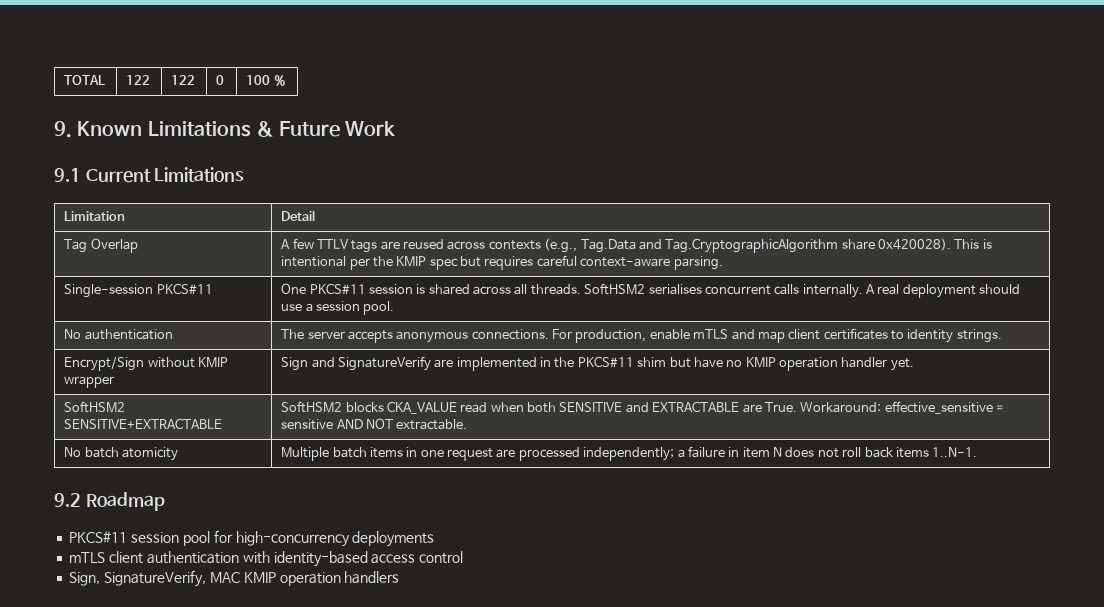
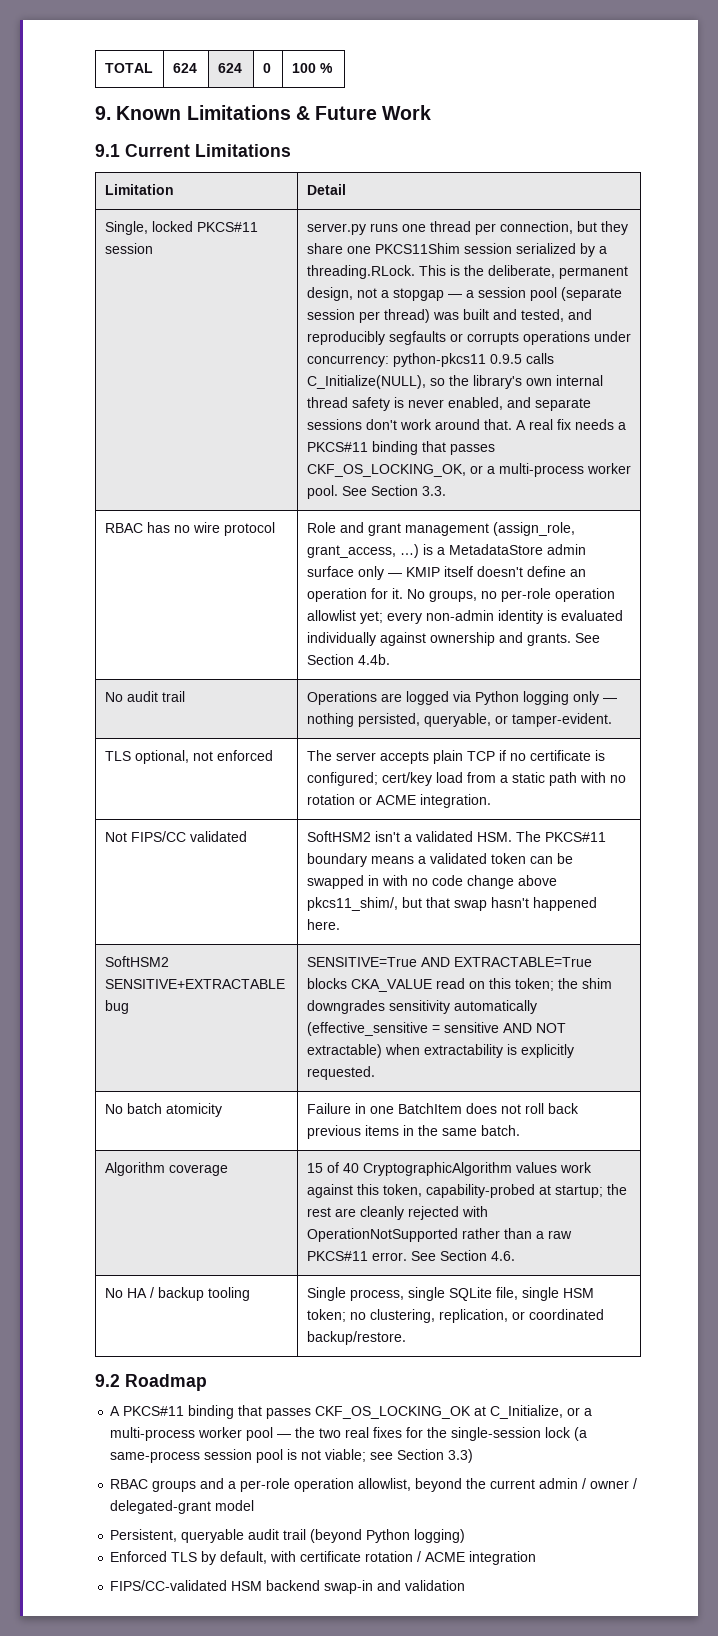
[126,75,151,85] [171,75,196,85] 122 | 122 -> [172,63,197,73] [217,63,242,73] 624 | 624
[64,238,138,253] [281,238,992,253] [281,255,723,270] [64,283,213,298] [281,283,1021,298] [281,301,395,315] [64,329,173,340] [281,328,1002,343] [64,356,228,371] [64,376,115,388] [281,356,914,371] [64,401,126,413] [64,418,223,429] [281,401,1005,414] [281,418,468,430] [64,447,178,461] [281,446,978,461] [54,492,165,511] [69,530,435,547] [69,551,464,567] [69,570,400,587] Tag Overlap | A few TTLV tags are reused across contexts (e.g., Tag.Data and Tag.CryptographicAlgorithm share 0x420028). This is intentional per the KMIP spec but requires careful context-aware parsing. // Single-session PKCS#11 | One PKCS#11 session is shared across all threads. SoftHSM2 serialises concurrent calls internally. A real deployment should use a session pool. // No authentication | The server accepts anonymous connections. For production, enable mTLS and map client certificates to identity strings. // Encrypt/Sign without KMIP wrapper | Sign and SignatureVerify are implemented in the PKCS#11 shim but have no KMIP operation handler yet. // SoftHSM2 SENSITIVE+EXTRACTABLE | SoftHSM2 blocks CKA_VALUE read when both SENSITIVE and EXTRACTABLE are True. Workaround: effective_sensitive = sensitive AND NOT extractable. // No batch atomicity | Multiple batch items in one request are processed independently; a failure in item N does not roll back items 1..N-1. // 9.2 Roadmap // PKCS#11 session pool for high-concurrency deployments // mTLS client authentication with identity-based access control // Sign, SignatureVerify, MAC KMIP operation handlers -> [104,221,258,235] [104,243,153,254] [306,221,628,235] [306,243,607,257] [306,265,628,279] [306,287,622,301] [306,309,592,323] [306,331,631,345] [306,353,554,367] [306,375,603,389] [306,397,591,411] [306,419,626,430] [306,441,495,455] [306,463,631,477] [306,485,446,499] [104,522,275,536] [306,522,575,536] [306,544,586,558] [306,566,586,580] [306,588,615,602] [306,610,623,624] [306,632,600,646] [306,654,390,665] [104,691,185,702] [306,691,617,705] [306,713,612,727] [104,750,273,764] [306,750,605,764] [306,772,626,786] [306,794,491,808] [104,831,247,842] [306,831,606,842] [306,853,573,867] [306,875,557,889] [306,897,597,911] [306,919,340,930] [104,956,169,967] [104,979,285,989] [104,1000,129,1014] [306,957,592,967] [306,978,612,992] [306,1000,537,1014] [306,1022,566,1036] [306,1044,574,1058] [306,1066,375,1080] [104,1103,222,1117] [306,1103,579,1114] [306,1125,520,1139] [104,1162,228,1176] [306,1162,592,1176] [306,1184,627,1198] [306,1206,488,1220] [306,1228,572,1242] [306,1250,515,1261] [104,1287,250,1301] [306,1287,594,1301] [306,1309,604,1323] [306,1331,406,1345] [95,1374,207,1391] [110,1405,593,1419] [110,1427,588,1441] [110,1449,474,1463] [110,1478,638,1492] [110,1500,255,1514] [110,1529,466,1543] [110,1551,537,1565] [110,1580,466,1594] Single, locked PKCS#11 session | server.py runs one thread per connection, but they share one PKCS11Shim session serialized by a threading.RLock. This is the deliberate, permanent design, not a stopgap — a session pool (separate session per thread) was built and tested, and reproducibly segfaults or corrupts operations under concurrency: python-pkcs11 0.9.5 calls C_Initialize(NULL), so the library's own internal thread safety is never enabled, and separate sessions don't work around that. A real fix needs a PKCS#11 binding that passes CKF_OS_LOCKING_OK, or a multi-process worker pool. See Section 3.3. // RBAC has no wire protocol | Role and grant management (assign_role, grant_access, …) is a MetadataStore admin surface only — KMIP itself doesn't define an operation for it. No groups, no per-role operation allowlist yet; every non-admin identity is evaluated individually against ownership and grants. See Section 4.4b. // No audit trail | Operations are logged via Python logging only — nothing persisted, queryable, or tamper-evident. // TLS optional, not enforced | The server accepts plain TCP if no certificate is configured; cert/key load from a static path with no rotation or ACME integration. // Not FIPS/CC validated | SoftHSM2 isn't a validated HSM. The PKCS#11 boundary means a validated token can be swapped in with no code change above pkcs11_shim/, but that swap hasn't happened here. // SoftHSM2 SENSITIVE+EXTRACTABLE bug | SENSITIVE=True AND EXTRACTABLE=True blocks CKA_VALUE read on this token; the shim downgrades sensitivity automatically (effective_sensitive = sensitive AND NOT extractable) when extractability is explicitly requested. // No batch atomicity | Failure in one BatchItem does not roll back previous items in the same batch. // Algorithm coverage | 15 of 40 CryptographicAlgorithm values work against this token, capability-probed at startup; the rest are cleanly rejected with OperationNotSupported rather than a raw PKCS#11 error. See Section 4.6. // No HA / backup tooling | Single process, single SQLite file, single HSM token; no clustering, replication, or coordinated backup/restore. // 9.2 Roadmap // A PKCS#11 binding that passes CKF_OS_LOCKING_OK at C_Initialize, or a multi-process worker pool — the two real fixes for the single-session lock (a same-process session pool is not viable; see Section 3.3) // RBAC groups and a per-role operation allowlist, beyond the current admin / owner / delegated-grant model // Persistent, queryable audit trail (beyond Python logging) // Enforced TLS by default, with certificate rotation / ACME integration // FIPS/CC-validated HSM backend swap-in and validation

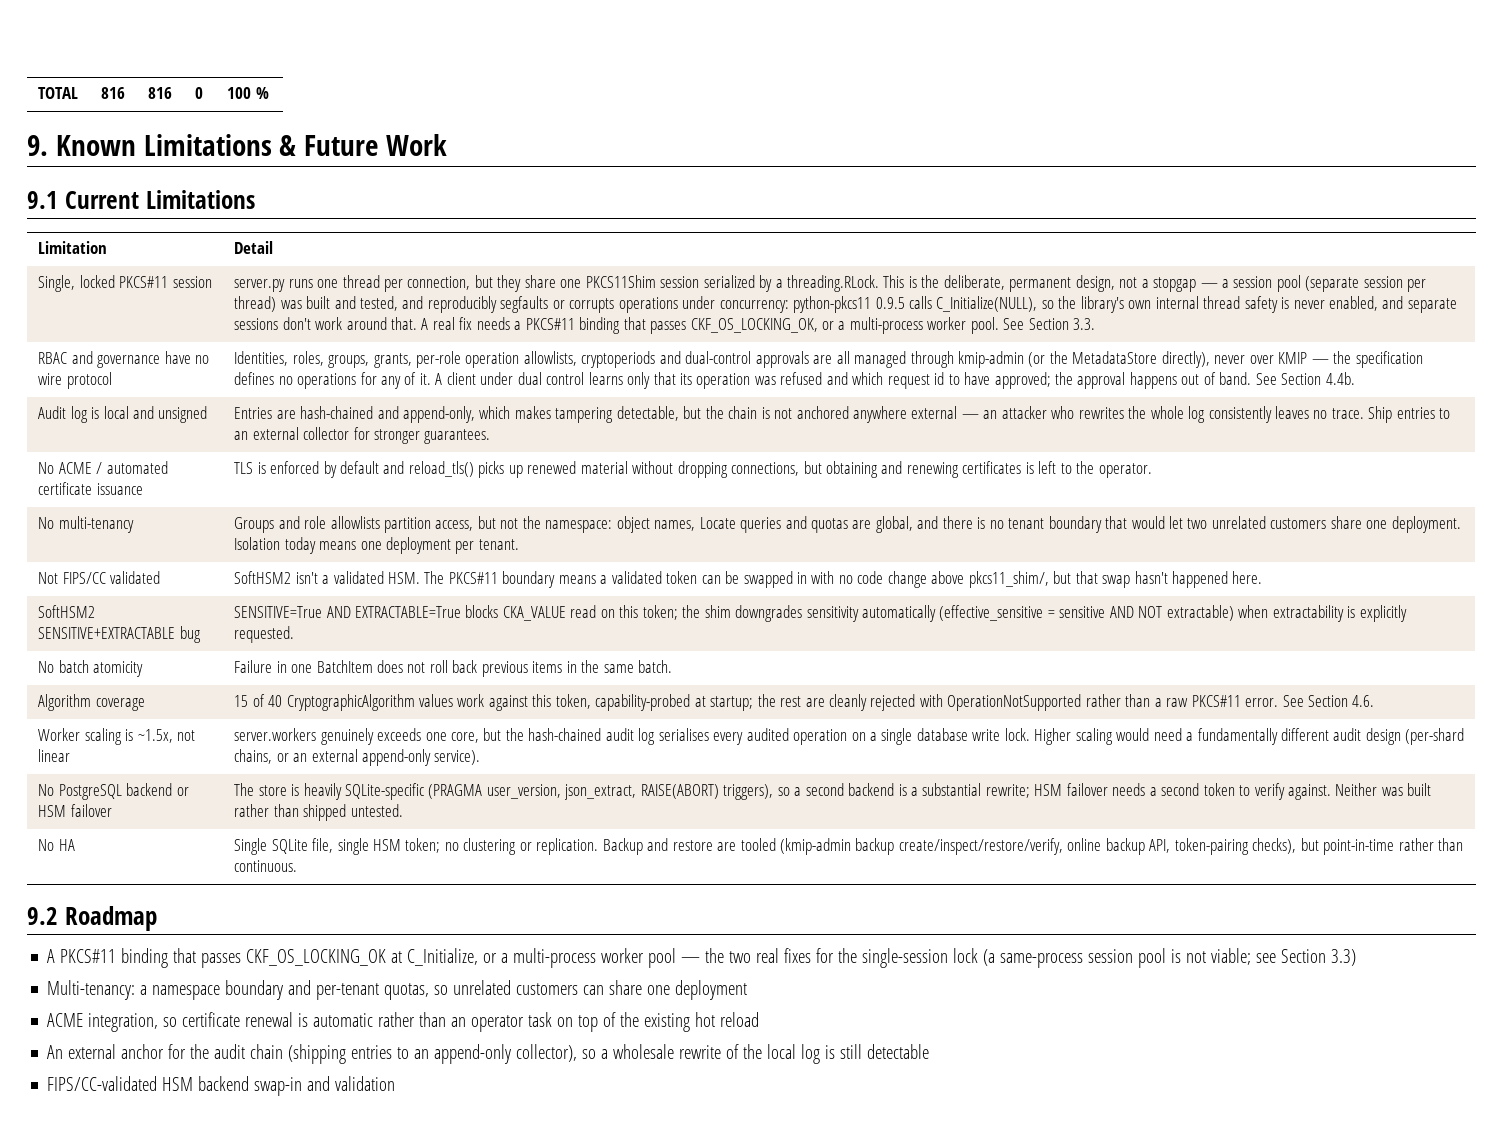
[172,63,197,73] [217,63,242,73] 624 | 624 -> [101,87,126,99] [148,87,173,99] 816 | 816
[146,522,170,533] has -> [71,351,191,368] and governance have
[306,522,575,536] [306,544,586,558] [306,566,586,580] [306,588,615,602] [306,610,623,624] [306,632,600,646] [306,654,390,665] [104,691,185,702] [306,691,617,705] [306,713,612,727] [104,750,273,764] [306,750,605,764] [306,772,626,786] [306,794,491,808] Role and grant management (assign_role, grant_access, …) is a MetadataStore admin surface only — KMIP itself doesn't define an operation for it. No groups, no per-role operation allowlist yet; every non-admin identity is evaluated individually against ownership and grants. See Section 4.4b. // No audit trail | Operations are logged via Python logging only — nothing persisted, queryable, or tamper-evident. // TLS optional, not enforced | The server accepts plain TCP if no certificate is configured; cert/key load from a static path with no rotation or ACME integration. -> [234,351,1423,368] [234,372,1355,389] [38,406,208,423] [234,406,1451,423] [234,427,491,444] [38,461,168,474] [38,482,143,495] [234,461,1152,478] [38,516,134,533] [234,516,1461,533] [234,537,519,554] Identities, roles, groups, grants, per-role operation allowlists, cryptoperiods and dual-control approvals are all managed through kmip-admin (or the MetadataStore directly), never over KMIP — the specification defines no operations for any of it. A client under dual control learns only that its operation was refused and which request id to have approved; the approval happens out of band. See Section 4.4b. // Audit log is local and unsigned | Entries are hash-chained and append-only, which makes tampering detectable, but the chain is not anchored anywhere external — an attacker who rewrites the whole log consistently leaves no trace. Ship entries to an external collector for stronger guarantees. // No ACME / automated certificate issuance | TLS is enforced by default and reload_tls() picks up renewed material without dropping connections, but obtaining and renewing certificates is left to the operator. // No multi-tenancy | Groups and role allowlists partition access, but not the namespace: object names, Locate queries and quotas are global, and there is no tenant boundary that would let two unrelated customers share one deployment. Isolation today means one deployment per tenant.
(515, 1256) none -> [38,728,195,745] [38,749,71,762] [234,728,1465,745] [234,749,481,766] [38,783,189,800] [38,804,112,817] [234,783,1432,800] [234,804,403,821] // Worker scaling is ~1.5x, not linear | server.workers genuinely exceeds one core, but the hash-chained audit log serialises every audited operation on a single database write lock. Higher scaling would need a fundamentally different audit design (per-shard chains, or an external append-only service). // No PostgreSQL backend or HSM failover | The store is heavily SQLite-specific (PRAGMA user_version, json_extract, RAISE(ABORT) triggers), so a second backend is a substantial rewrite; HSM failover needs a second token to verify against. Neither was built rather than shipped untested.
[149,1287,250,1301] / backup tooling -> (75, 845) none
[349,1287,445,1301] process, single -> (268, 846) none
[369,1309,604,1323] [306,1331,406,1345] clustering, replication, or coordinated backup/restore. -> [463,838,1463,855] [234,860,298,872] clustering or replication. Backup and restore are tooled (kmip-admin backup create/inspect/restore/verify, online backup API, token-pairing checks), but point-in-time rather than continuous.
[110,1478,638,1492] [110,1500,255,1514] [110,1529,466,1543] [110,1551,537,1565] RBAC groups and a per-role operation allowlist, beyond the current admin / owner / delegated-grant model // Persistent, queryable audit trail (beyond Python logging) // Enforced TLS by default, with certificate rotation / ACME integration -> [47,980,748,1000] [47,1012,760,1032] [47,1044,930,1064] Multi-tenancy: a namespace boundary and per-tenant quotas, so unrelated customers can share one deployment // ACME integration, so certificate renewal is automatic rather than an operator task on top of the existing hot reload // An external anchor for the audit chain (shipping entries to an append-only collector), so a wholesale rewrite of the local log is still detectable

